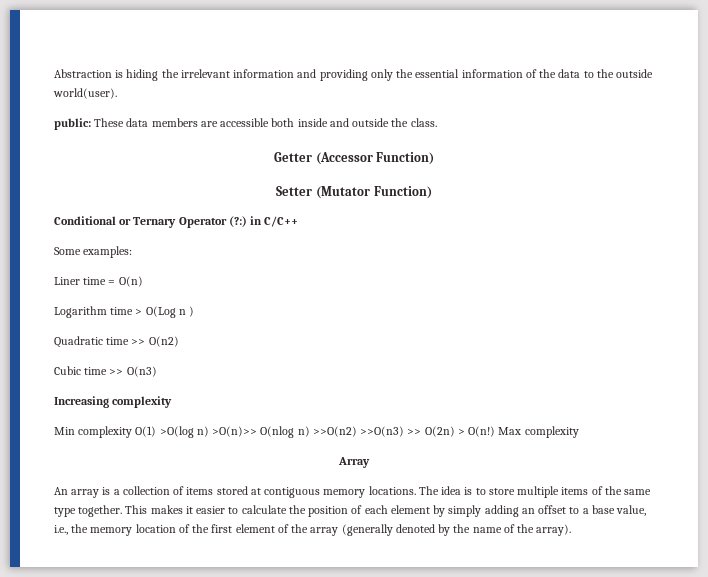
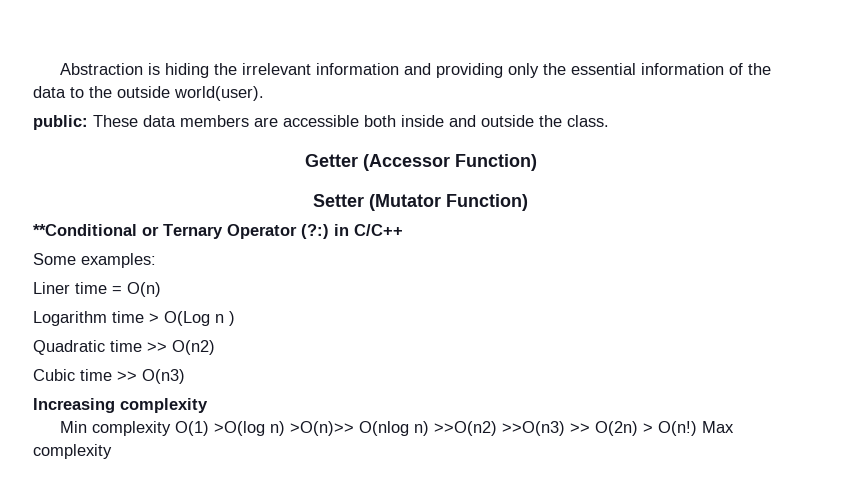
[54,216,116,225] Conditional -> [33,224,137,236] **Conditional
[338,457,370,468] [54,486,652,498] [54,505,647,517] [54,524,572,536] // Array // An array is a collection of items stored at contiguous memory locations. The idea is to store multiple items of the same type together. This makes it easier to calculate the position of each element by simply adding an offset to a base value, i.e., the memory location of the first element of the array (generally denoted by the name of the array). -> (112, 451) none

